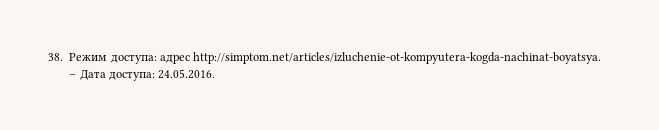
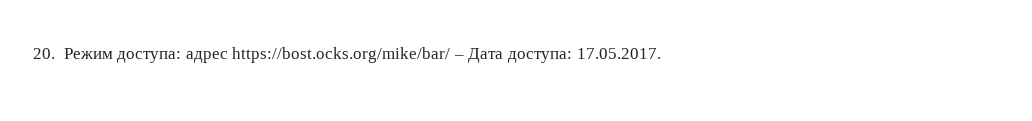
[48,53,63,61] 38. -> [33,48,55,59] 20.
[193,52,602,64] http://simptom.net/articles/izluchenie-ot-kompyutera-kogda-nachinat-boyatsya. -> [232,47,451,63] https://bost.ocks.org/mike/bar/
[158,69,216,79] 24.05.2016. -> [576,48,661,59] 17.05.2017.

